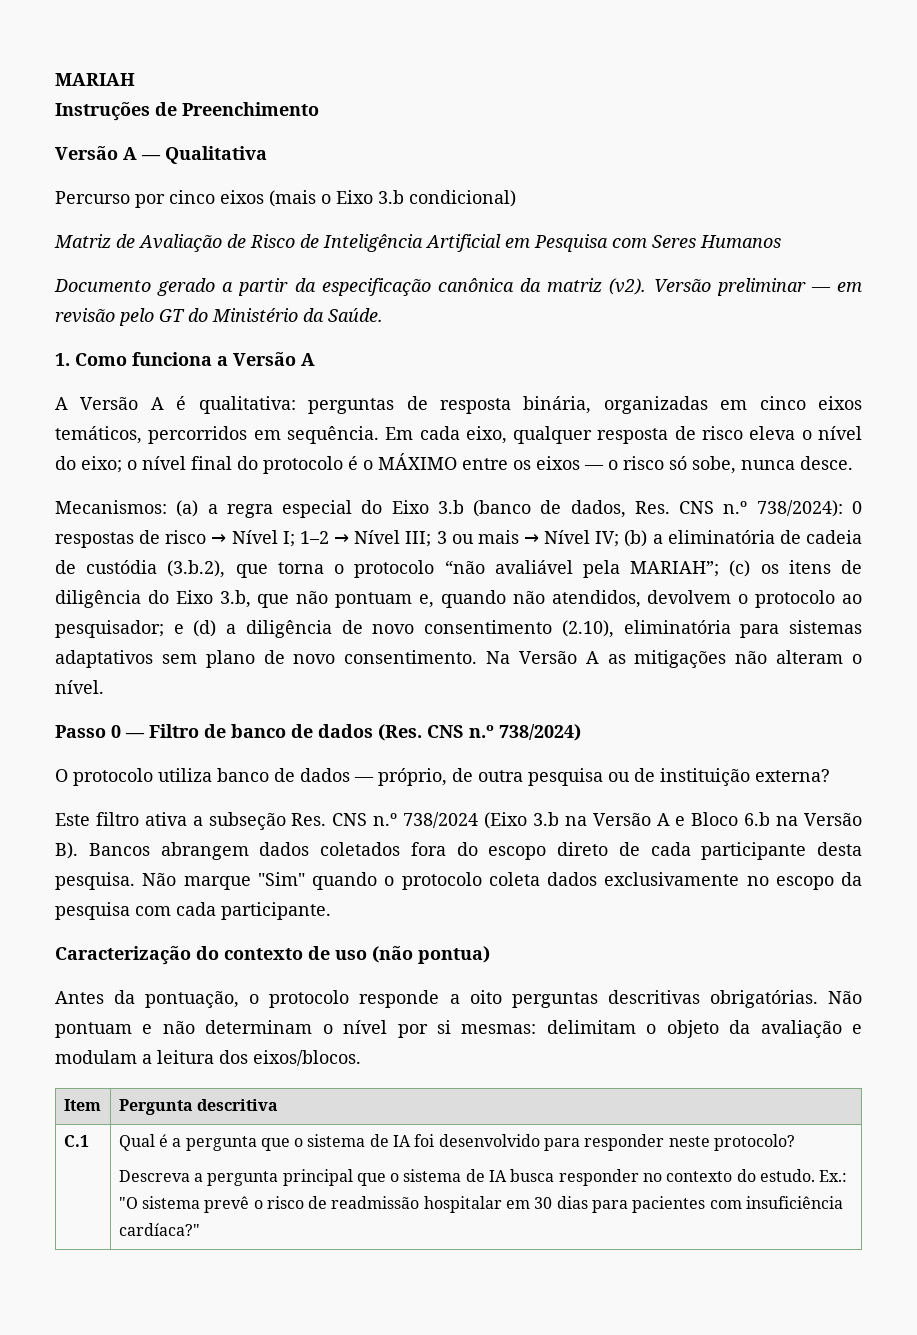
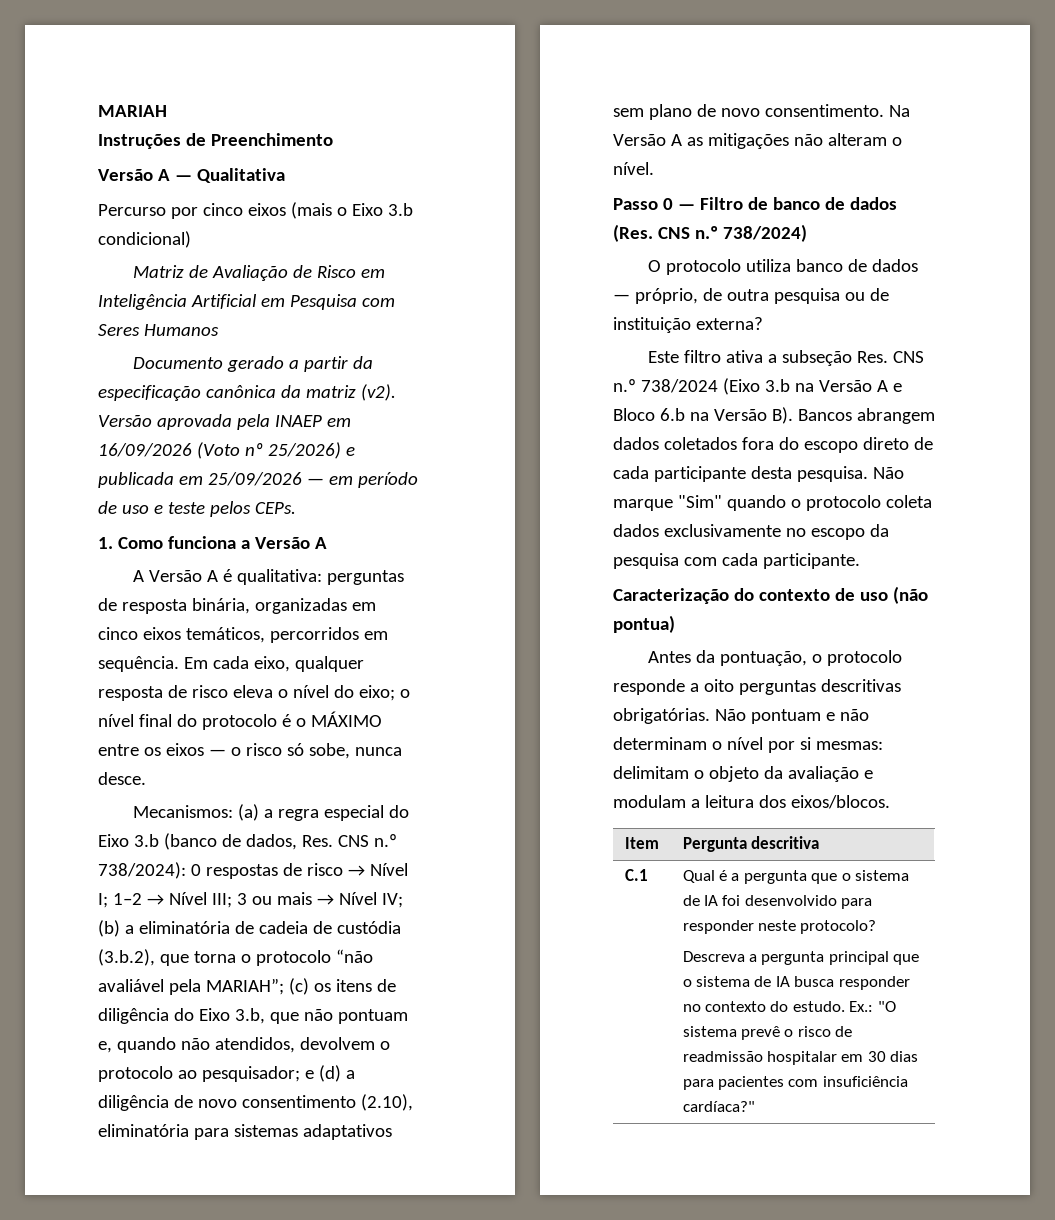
[300,234,319,248] de -> [360,269,385,278] em
[716,278,863,296] [55,308,383,326] preliminar — em revisão pelo GT do Ministério da Saúde. -> [156,414,351,430] [98,442,355,459] [98,472,418,488] [98,501,296,517] aprovada pela INAEP em 16/09/2026 (Voto nº 25/2026) e publicada em 25/09/2026 — em período de uso e teste pelos CEPs.

